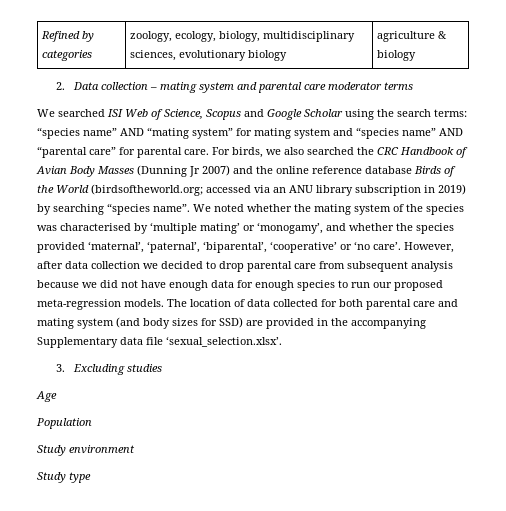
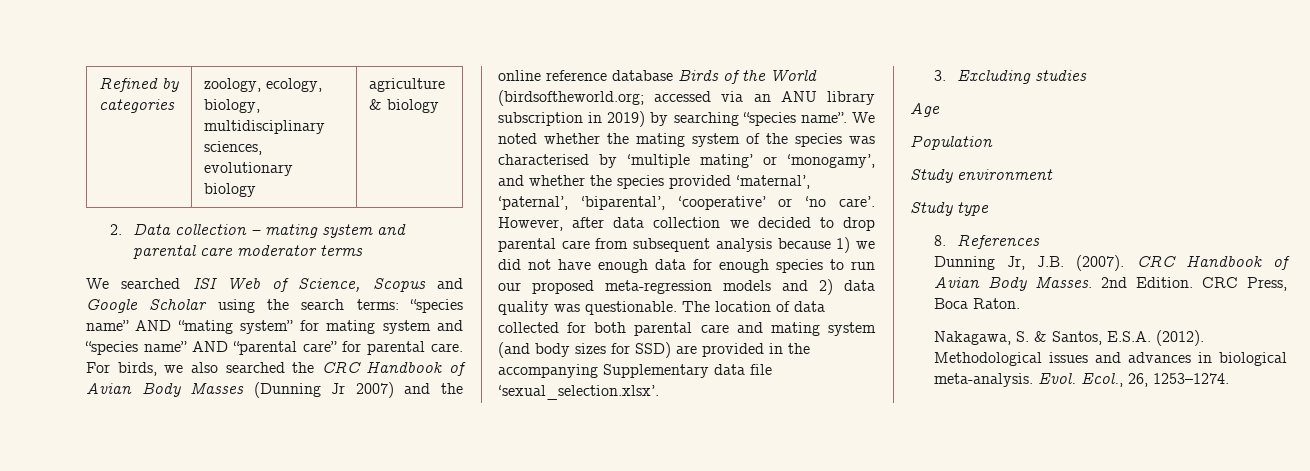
(79, 284) none -> [836,237,851,253] 1)
[124,299,164,307] models. -> [723,279,875,295] [498,301,677,315] models and 2) data quality was questionable.
(91, 477) none -> [933,234,1041,249] [933,255,1290,271] [933,276,1287,291] [933,298,1020,309] [933,330,1204,346] [933,352,1287,366] [933,373,1229,387] // 8. References // Dunning Jr, J.B. (2007). CRC Handbook of Avian Body Masses. 2nd Edition. CRC Press, Boca Raton. // Nakagawa, S. & Santos, E.S.A. (2012). Methodological issues and advances in biological meta-analysis. Evol. Ecol., 26, 1253–1274.

